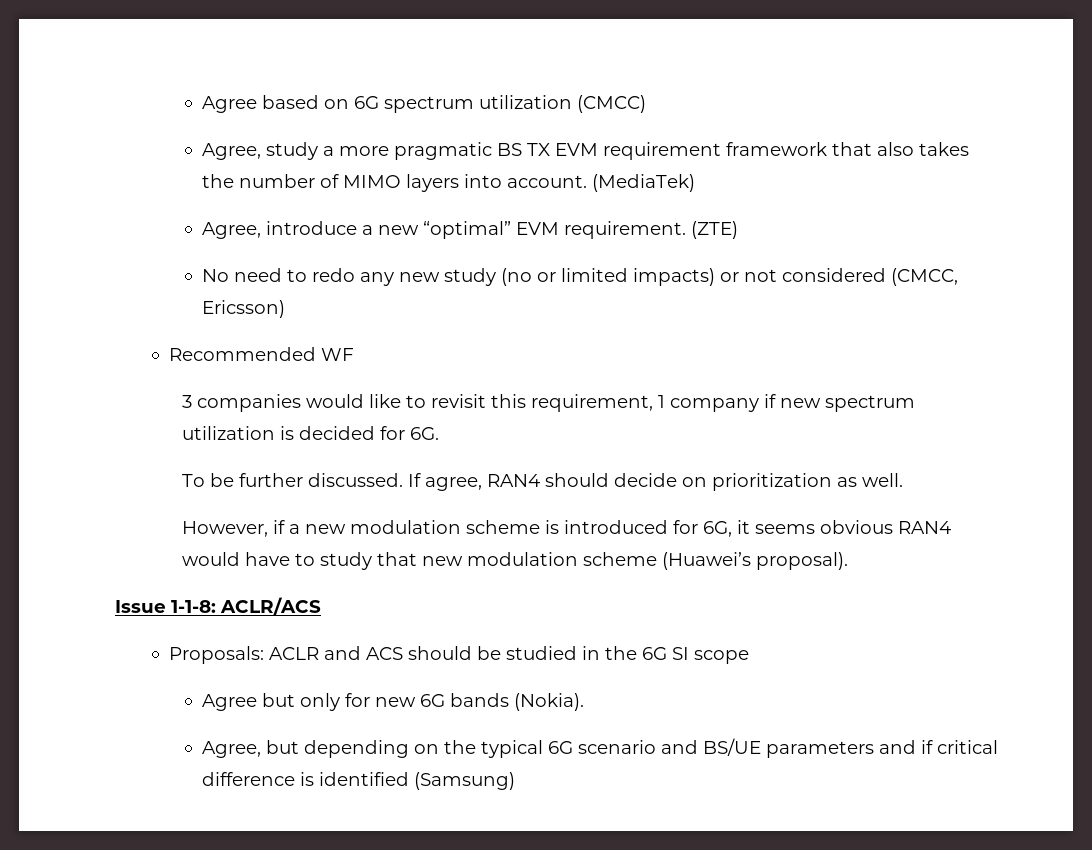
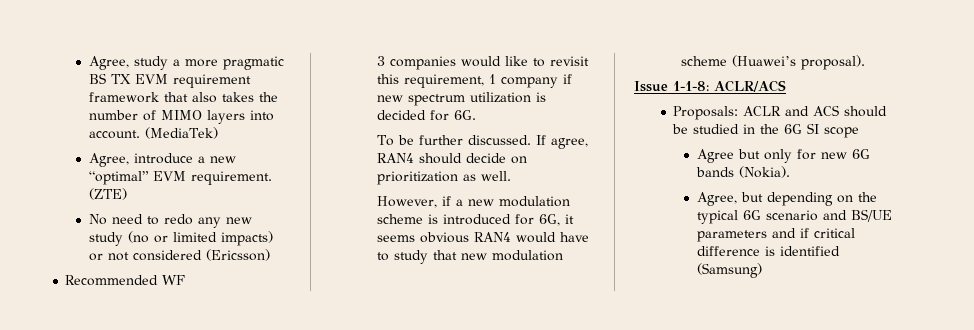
[202,95,647,113] Agree based on 6G spectrum utilization (CMCC) // -> (88, 63) none
[891,268,959,286] [202,300,286,318] (CMCC, Ericsson) -> [205,249,270,261] (Ericsson)

